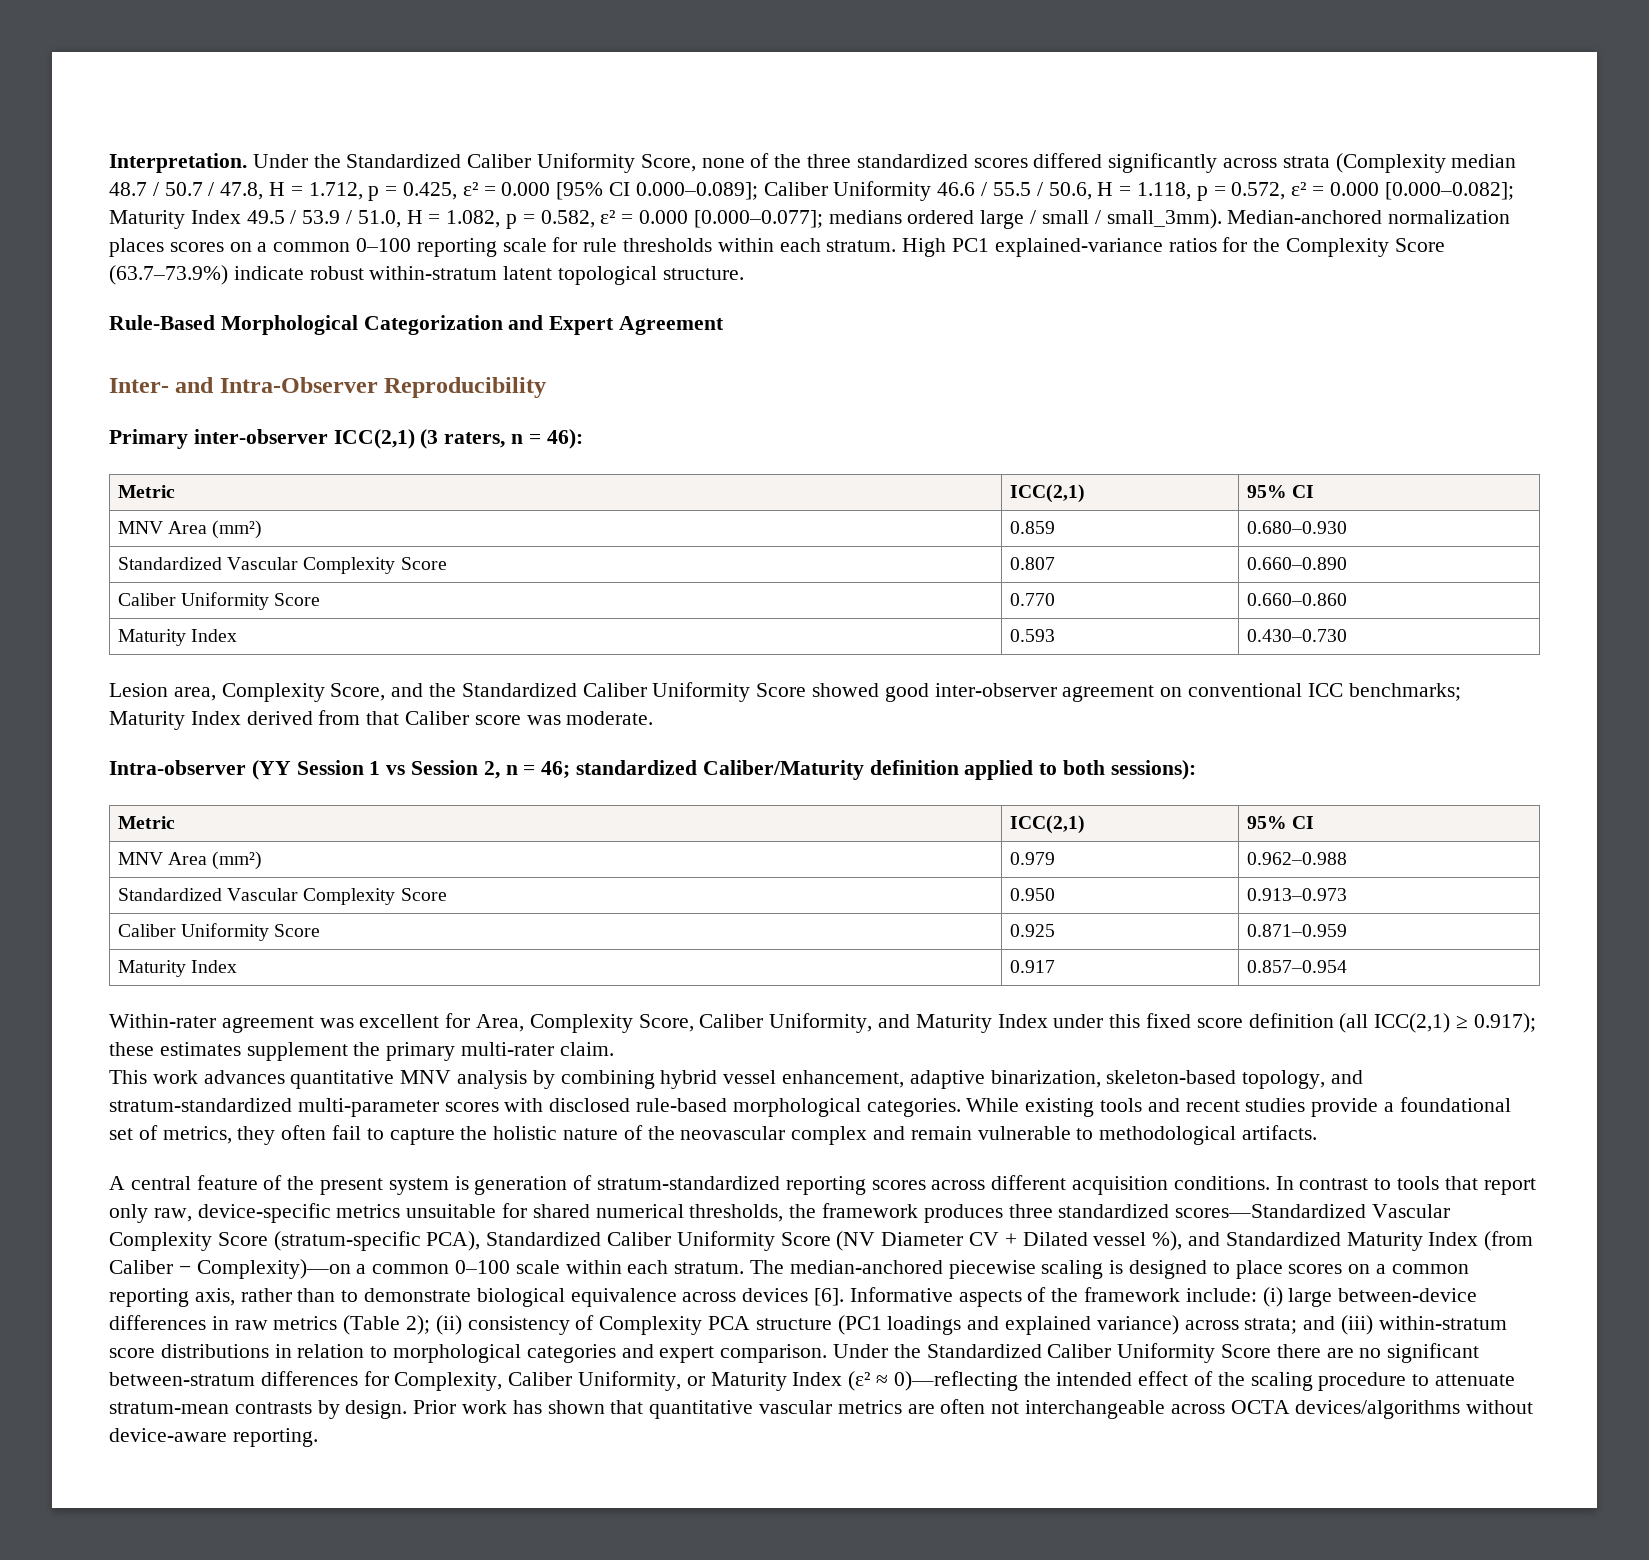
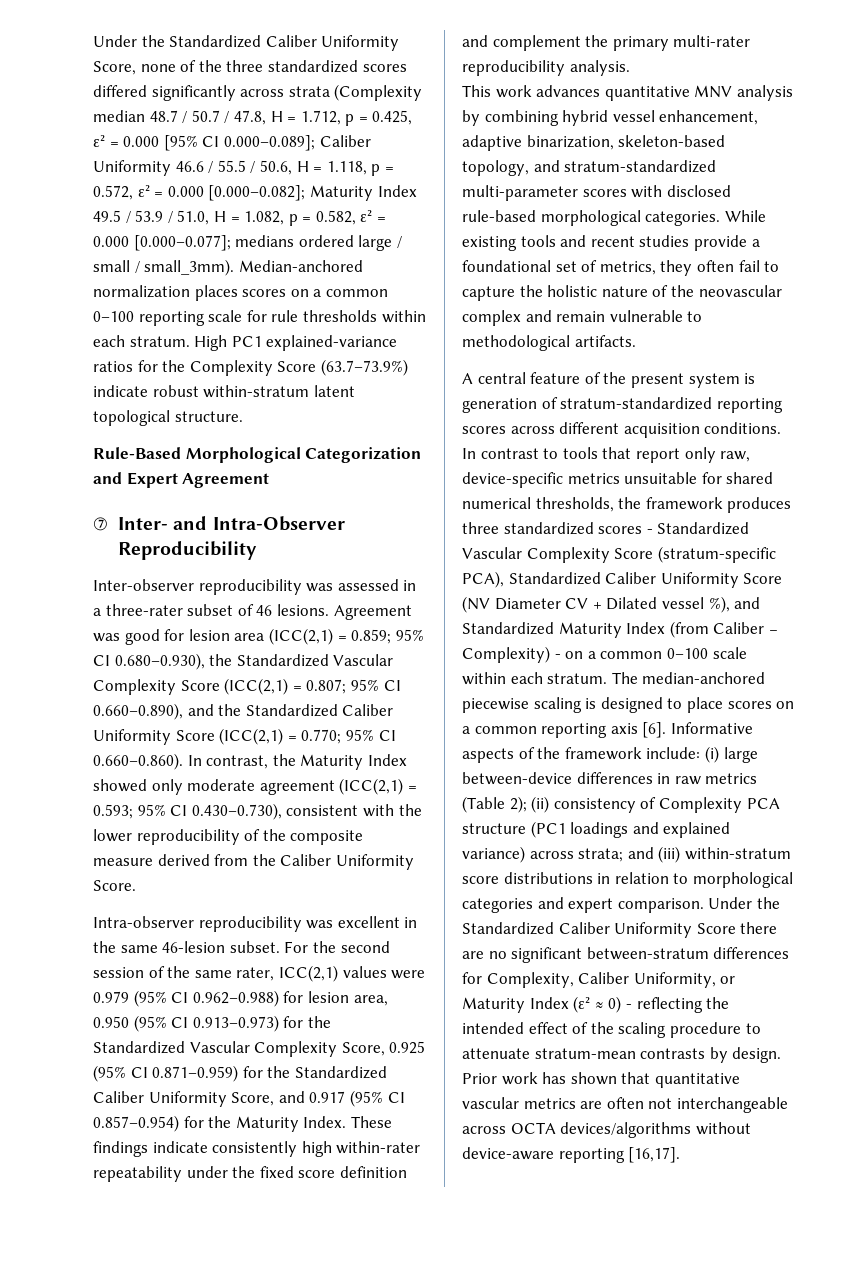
[109,153,247,173] Interpretation. -> (93, 41) none
(725, 325) none -> [93,517,108,531] ⑦
[109,429,583,449] [117,485,175,498] [1009,484,1085,503] [1246,485,1315,498] [117,520,263,539] [1009,521,1055,534] [1246,521,1347,534] [117,557,447,574] [1009,557,1055,570] [1246,557,1347,570] [117,592,321,610] [1009,593,1055,606] [1246,593,1347,606] [117,629,238,646] [1009,629,1055,642] [1246,629,1347,642] [109,683,386,702] Primary inter-observer ICC(2,1) (3 raters, n = 46): // Metric | ICC(2,1) | 95% CI // MNV Area (mm²) | 0.859 | 0.680–0.930 // Standardized Vascular Complexity Score | 0.807 | 0.660–0.890 // Caliber Uniformity Score | 0.770 | 0.660–0.860 // Maturity Index | 0.593 | 0.430–0.730 // Lesion area, Complexity Score, -> [93,579,417,595] [93,604,412,620] [93,628,424,645] [93,653,394,670] [93,678,401,695] [93,703,183,720] Inter-observer reproducibility was assessed in a three-rater subset of 46 lesions. Agreement was good for lesion area (ICC(2,1) = 0.859; 95% CI 0.680–0.930), the Standardized Vascular Complexity Score (ICC(2,1) = 0.807; 95% CI 0.660–0.890),
[812,683,1461,702] [109,710,654,730] [109,760,1196,780] [117,816,175,829] [1009,815,1085,834] [1246,816,1315,829] [117,851,263,870] [1009,852,1055,865] [1246,852,1347,865] [117,888,447,905] [1009,888,1055,901] [1246,888,1347,901] [117,923,321,941] [1009,924,1055,937] [1246,924,1347,937] [117,960,238,977] [1009,960,1055,973] [1246,960,1347,973] [109,1013,1536,1033] [109,1042,348,1061] showed good inter-observer agreement on conventional ICC benchmarks; Maturity Index derived from that Caliber score was moderate. // Intra-observer (YY Session 1 vs Session 2, n = 46; standardized Caliber/Maturity definition applied to both sessions): // Metric | ICC(2,1) | 95% CI // MNV Area (mm²) | 0.979 | 0.962–0.988 // Standardized Vascular Complexity Score | 0.950 | 0.913–0.973 // Caliber Uniformity Score | 0.925 | 0.871–0.959 // Maturity Index | 0.917 | 0.857–0.954 // Within-rater agreement was excellent for Area, Complexity Score, Caliber Uniformity, and Maturity Index under this fixed score definition (all ICC(2,1) ≥ 0.917); these estimates supplement -> [219,728,396,745] [93,753,407,770] [93,778,417,795] [93,803,422,820] [93,829,364,845] [93,854,414,870] [93,880,136,891] [93,916,418,932] [93,941,390,953] [93,965,426,982] [93,990,388,1007] [93,1015,331,1032] [93,1041,426,1057] [93,1065,387,1082] [93,1090,405,1107] [93,1115,392,1132] [93,1141,421,1157] [93,1166,407,1182] [462,35,581,51] (ICC(2,1) = 0.770; 95% CI 0.660–0.860). In contrast, the Maturity Index showed only moderate agreement (ICC(2,1) = 0.593; 95% CI 0.430–0.730), consistent with the lower reproducibility of the composite measure derived from the Caliber Uniformity Score. // Intra-observer reproducibility was excellent in the same 46-lesion subset. For the second session of the same rater, ICC(2,1) values were 0.979 (95% CI 0.962–0.988) for lesion area, 0.950 (95% CI 0.913–0.973) for the Standardized Vascular Complexity Score, 0.925 (95% CI 0.871–0.959) for the Standardized Caliber Uniformity Score, and 0.917 (95% CI 0.857–0.954) for the Maturity Index. These findings indicate consistently high within-rater repeatability under the fixed score definition and complement
[559,1042,614,1056] claim. -> [462,60,630,76] reproducibility analysis.
[1175,1204,1367,1218] scores—Standardized -> [598,522,750,535] scores - Standardized
[196,1259,351,1279] Complexity)—on -> [462,646,584,663] Complexity) - on
[194,1288,809,1307] axis, rather than to demonstrate biological equivalence across devices -> [610,723,638,734] axis
[893,1371,1018,1391] 0)—reflecting -> [608,996,703,1013] 0) - reflecting
[232,1428,318,1447] reporting. -> [558,1147,681,1163] reporting [16,17].

